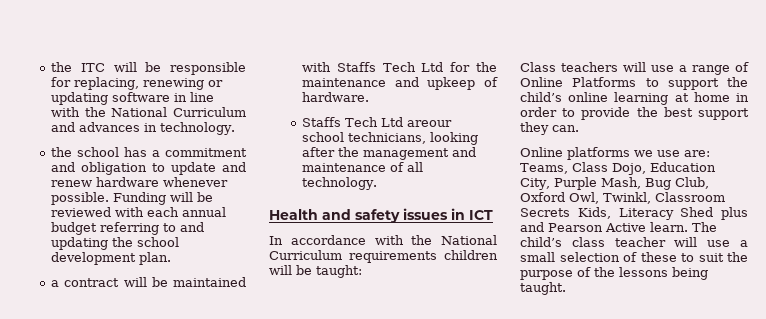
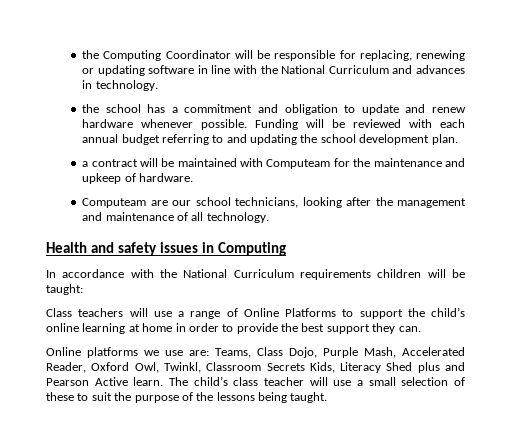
[51,62,105,72] the ITC -> [82,50,231,61] the Computing Coordinator
[336,62,444,72] Staffs Tech Ltd -> [266,159,331,169] Computeam
[302,117,453,127] Staffs Tech Ltd areour -> [82,198,192,208] Computeam are our
[469,210,493,220] ICT -> [217,242,286,256] Computing
[650,162,716,172] [520,177,709,190] Education City, Purple Mash, Bug Club, -> [323,347,465,358] [46,362,86,373] Purple Mash, Accelerated Reader,

